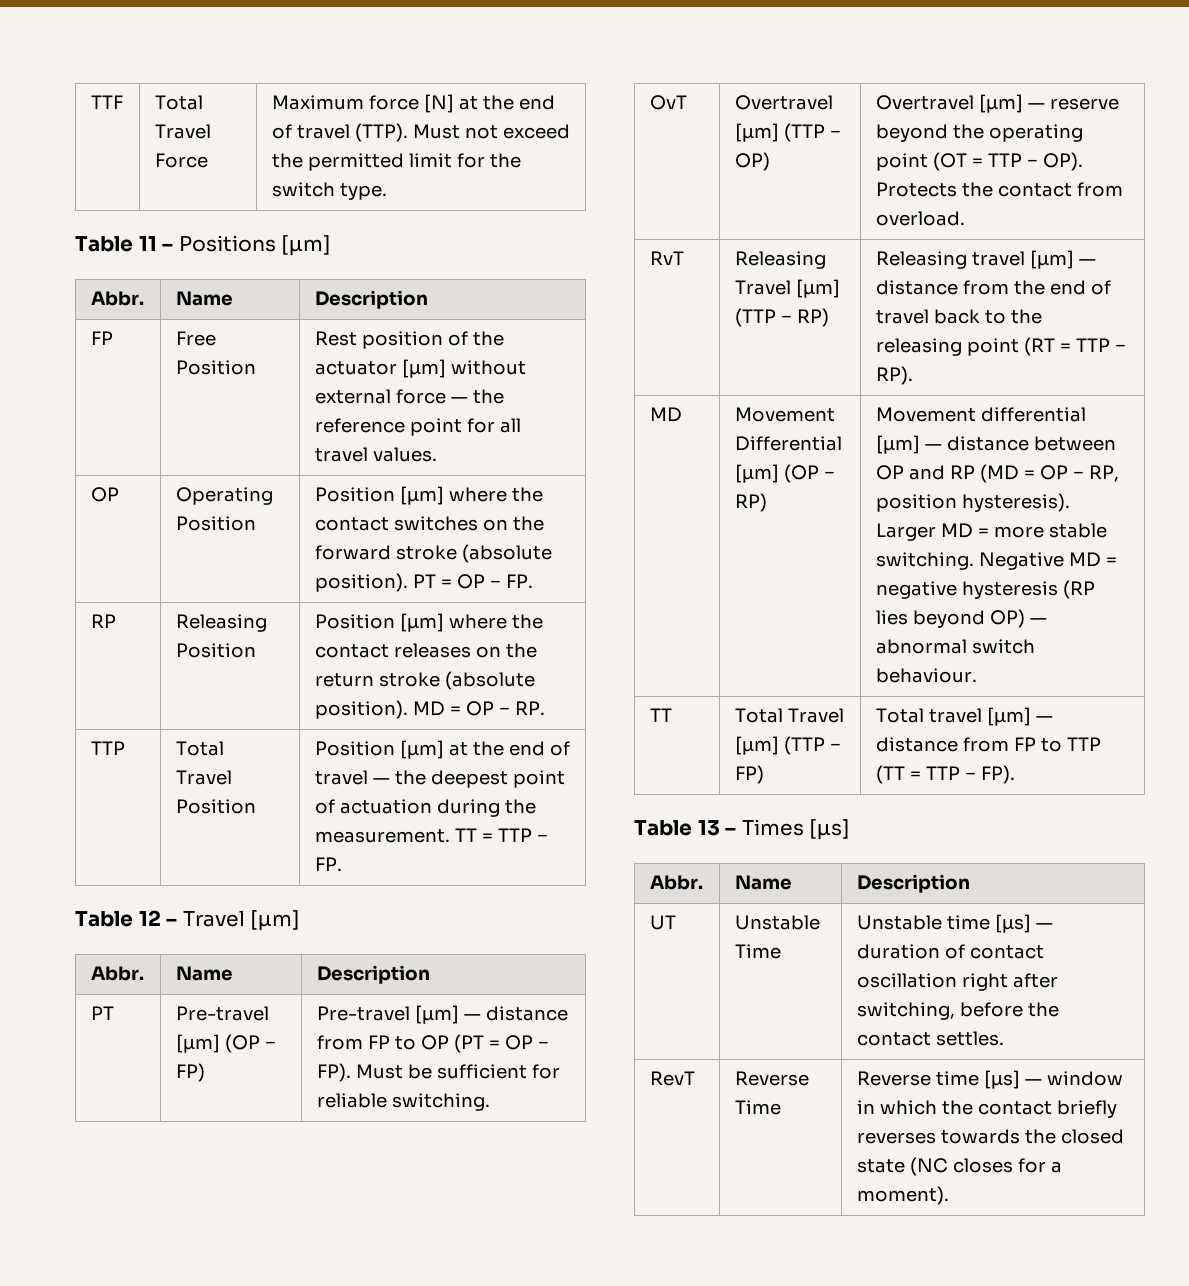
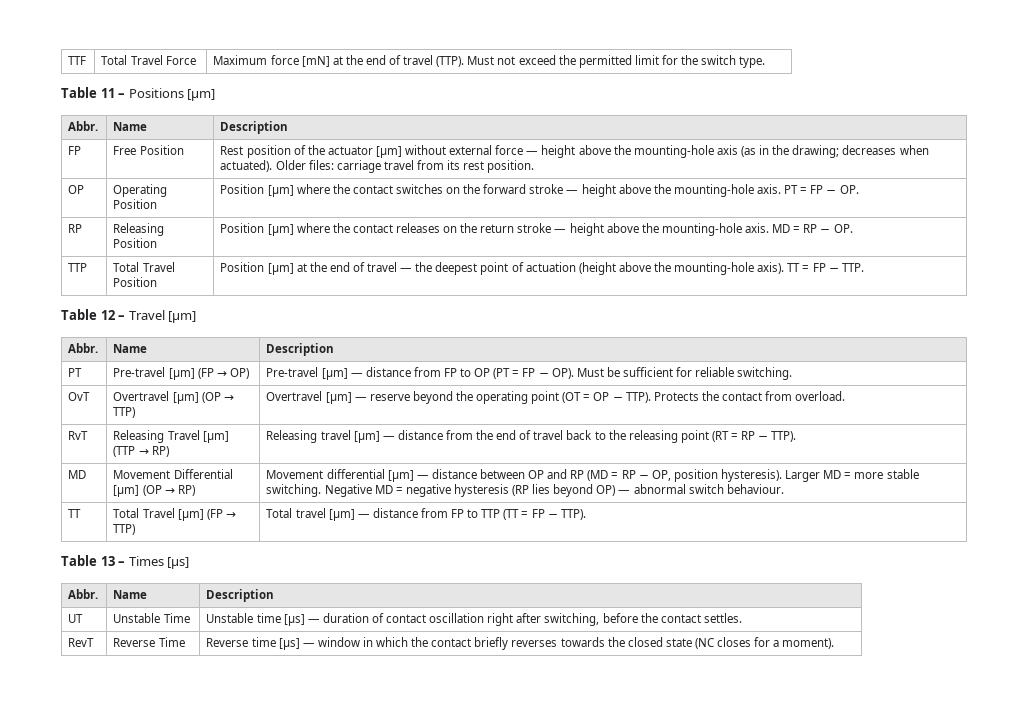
[423,94,454,113] [N] -> [301,56,330,67] [mN]
[472,389,504,404] [314,418,521,436] [314,447,437,462] the reference point for all travel values. -> [541,145,929,158] [220,160,535,173] height above the mounting-hole axis (as in the drawing; decreases when actuated). Older files: carriage travel from its rest position.
[461,544,552,563] [314,573,533,592] (absolute position). PT = OP − FP. -> [566,184,859,197] — height above the mounting-hole axis. PT = FP − OP.
[444,671,535,690] [314,700,545,719] (absolute position). MD = OP − RP. -> [554,223,853,236] — height above the mounting-hole axis. MD = RP − OP.
[436,799,536,817] [314,828,548,843] [314,857,342,871] during the measurement. TT = TTP − FP. -> [578,262,864,275] (height above the mounting-hole axis). TT = FP − TTP.
[224,1034,276,1053] [175,1063,205,1082] (OP − FP) -> [197,368,249,379] (FP → OP)
[504,1035,549,1050] [316,1063,351,1082] OP − FP). -> [522,368,574,379] FP − OP).
[783,123,841,142] [734,152,770,171] (TTP − OP) -> [201,392,234,403] [113,407,136,418] (OP → TTP)
[987,152,1083,171] TTP − OP). -> [593,392,651,403] OP − TTP).
[780,315,792,323] − -> [138,449,149,455] →
[1075,338,1126,352] [875,366,913,385] TTP − RP). -> [741,431,797,442] RP − TTP).
[823,471,835,479] − -> [164,488,175,494] →
[1039,465,1119,482] OP − RP, -> [621,470,671,481] RP − OP,
[783,736,841,755] [734,765,764,784] (TTP − FP) -> [206,509,236,520] [113,524,136,535] (FP → TTP)
[925,765,1015,784] TTP − FP). -> [531,509,586,520] FP − TTP).

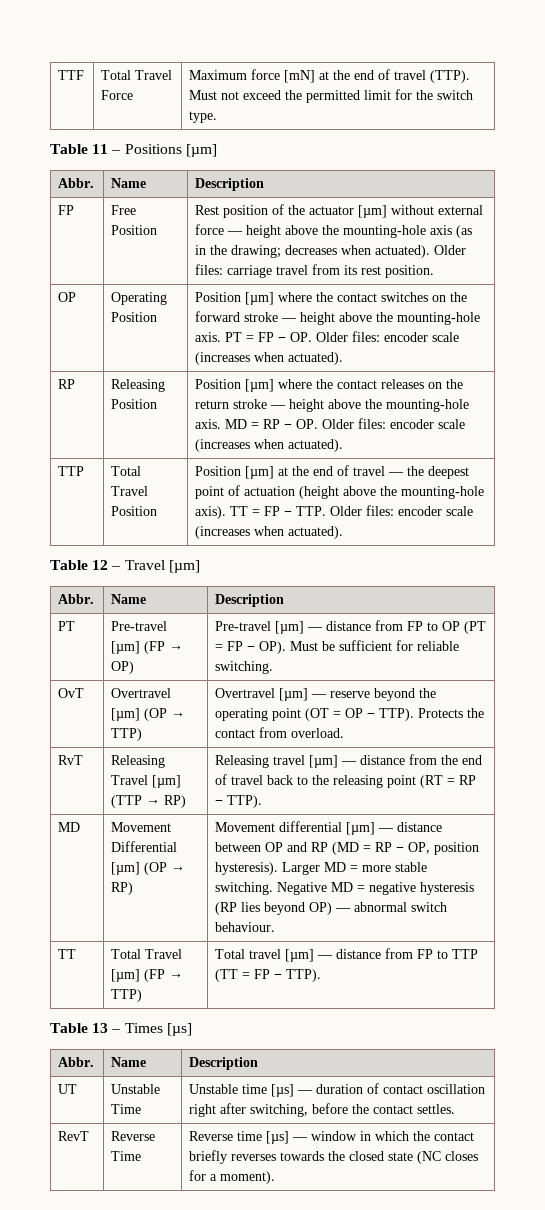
(859, 189) none -> [316,331,460,342] [195,352,344,365] Older files: encoder scale (increases when actuated).
(853, 228) none -> [322,418,466,429] [195,439,344,452] Older files: encoder scale (increases when actuated).
(864, 267) none -> [330,505,474,516] [195,526,344,539] Older files: encoder scale (increases when actuated).

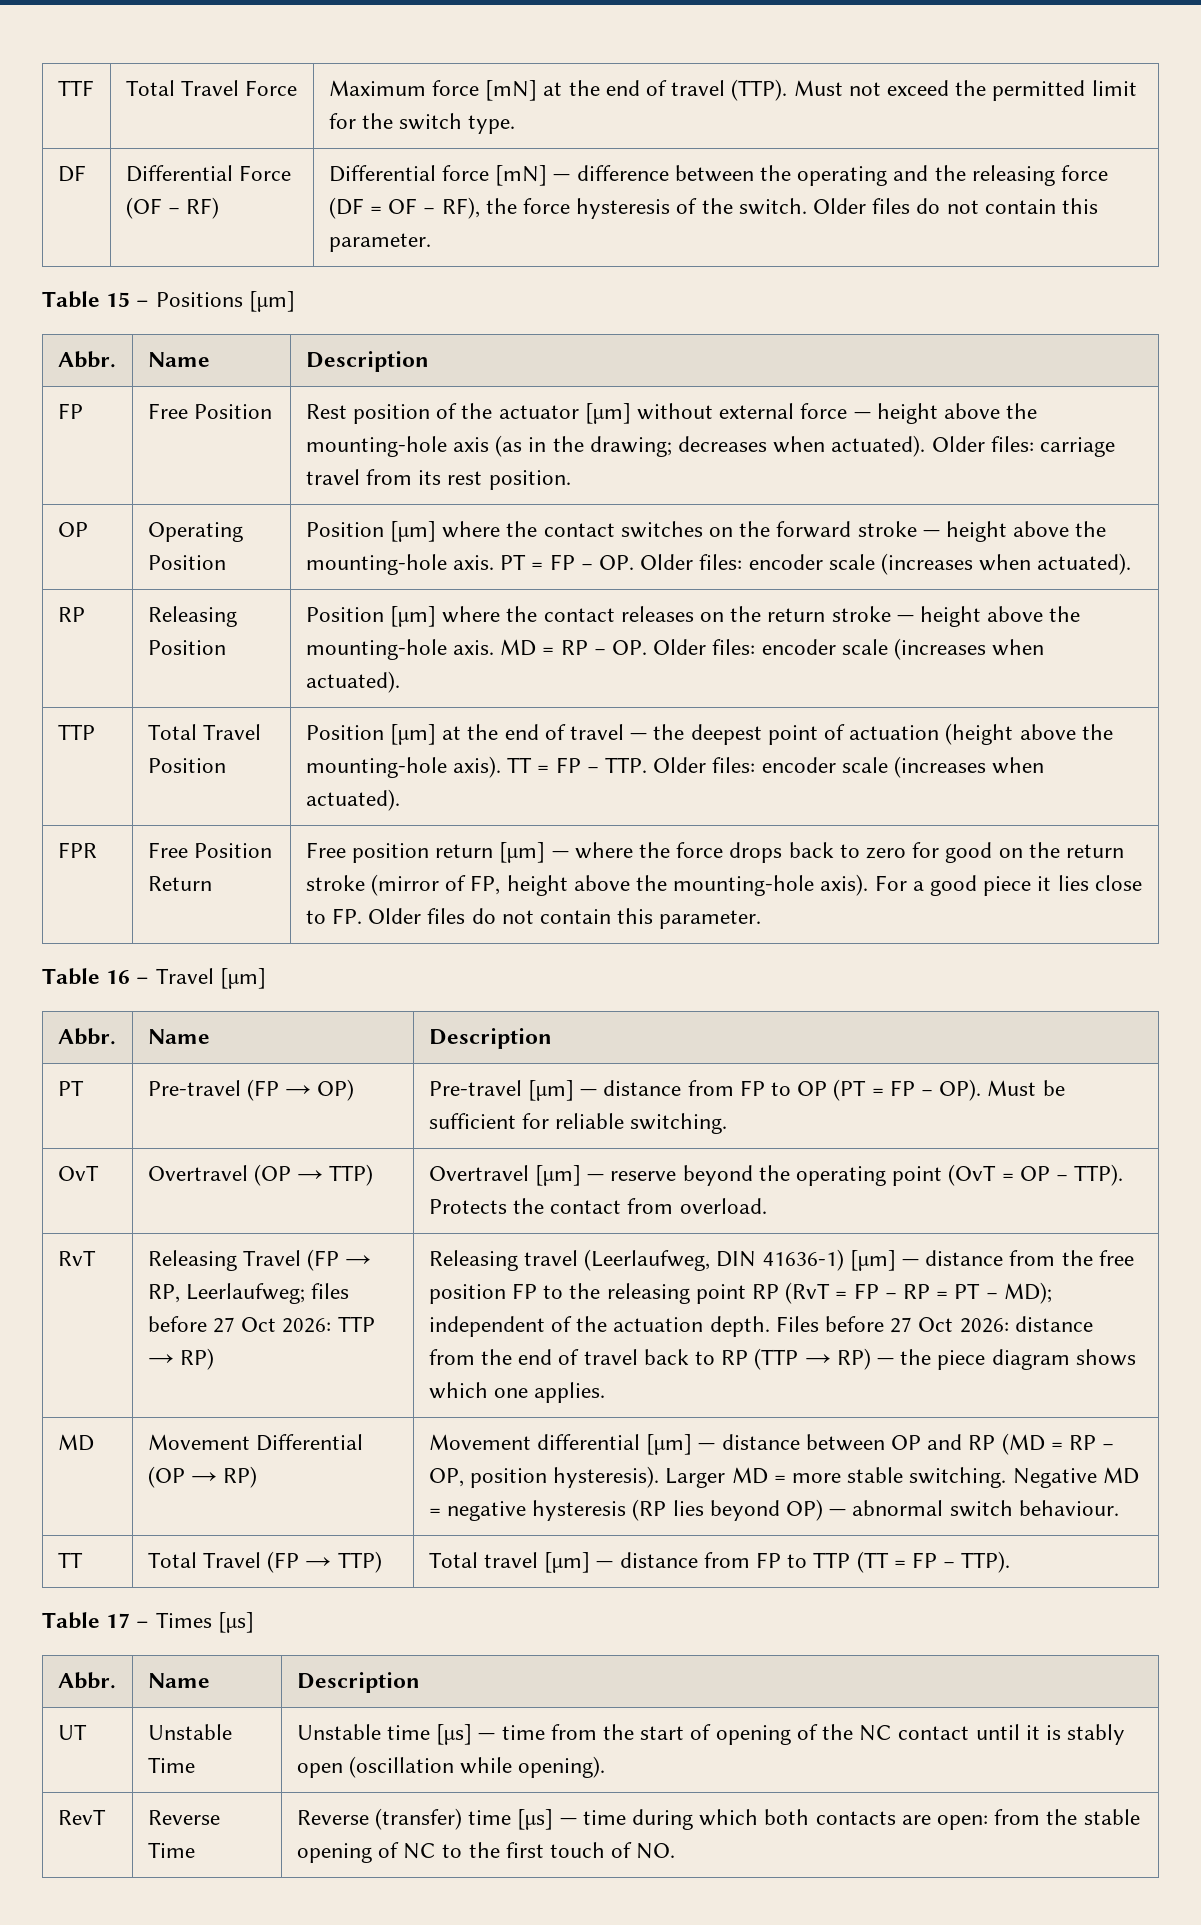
[50,144,109,154] // Table 11 -> [57,165,86,182] [125,165,291,182] [125,197,220,219] [328,165,1109,186] [328,197,1099,219] [328,233,431,252] [42,291,131,308] // DF | Differential Force (OF − RF) | Differential force [mN] — difference between the operating and the releasing force (DF = OF − RF), the force hysteresis of the switch. Older files do not contain this parameter. // Table 15
[50,560,109,570] // Table 12 -> [57,842,97,858] [147,842,272,858] [147,876,212,891] [305,842,1125,863] [305,874,1142,896] [305,908,762,929] [42,968,131,985] // FPR | Free Position Return | Free position return [µm] — where the force drops back to zero for good on the return stroke (mirror of FP, height above the mounting-hole axis). For a good piece it lies close to FP. Older files do not contain this parameter. // Table 16
[111,641,141,654] [µm] -> (241, 1088) none
[111,708,141,721] [µm] -> (248, 1173) none
[305,708,330,721] (OT -> [948,1164,997,1186] (OvT
[152,775,182,788] [111,795,143,808] [µm] (TTP -> [307,1249,372,1271] [147,1283,350,1304] [147,1316,375,1333] (FP → RP, Leerlaufweg; files before 27 Oct 2026: TTP
(306, 760) none -> [584,1249,844,1271] (Leerlaufweg, DIN 41636-1)
(459, 760) none -> [1098,1250,1134,1266] [428,1282,1052,1304] [428,1316,1093,1337] [428,1349,512,1365] free position FP to the releasing point RP (RvT = FP − RP = PT − MD); independent of the actuation depth. Files before 27 Oct 2026: distance from the
[312,775,477,788] [215,795,263,808] the releasing point (RT = RP − TTP). -> [721,1348,1136,1370] [428,1382,606,1403] RP (TTP → RP) — the piece diagram shows which one applies.
[111,862,141,875] [µm] -> (363, 1442) none
[111,969,141,982] [µm] -> (261, 1560) none
[92,1023,109,1033] 13 -> [106,1613,131,1628] 17
[316,1083,486,1094] [189,1103,456,1117] duration of contact oscillation right after switching, before the contact settles. -> [501,1724,1126,1745] [296,1756,606,1778] time from the start of opening of the NC contact until it is stably open (oscillation while opening).
[237,1131,475,1144] [189,1150,479,1164] [189,1170,276,1184] time [µs] — window in which the contact briefly reverses towards the closed state (NC closes for a moment). -> [374,1808,1140,1830] [296,1842,676,1863] (transfer) time [µs] — time during which both contacts are open: from the stable opening of NC to the first touch of NO.

